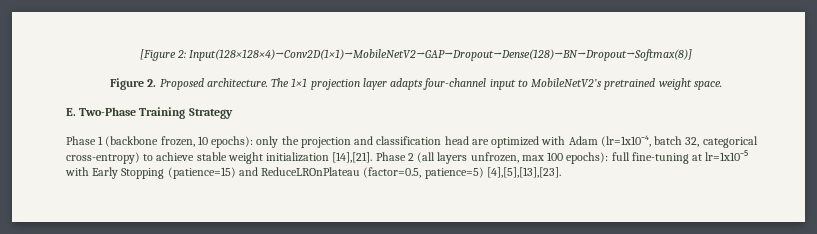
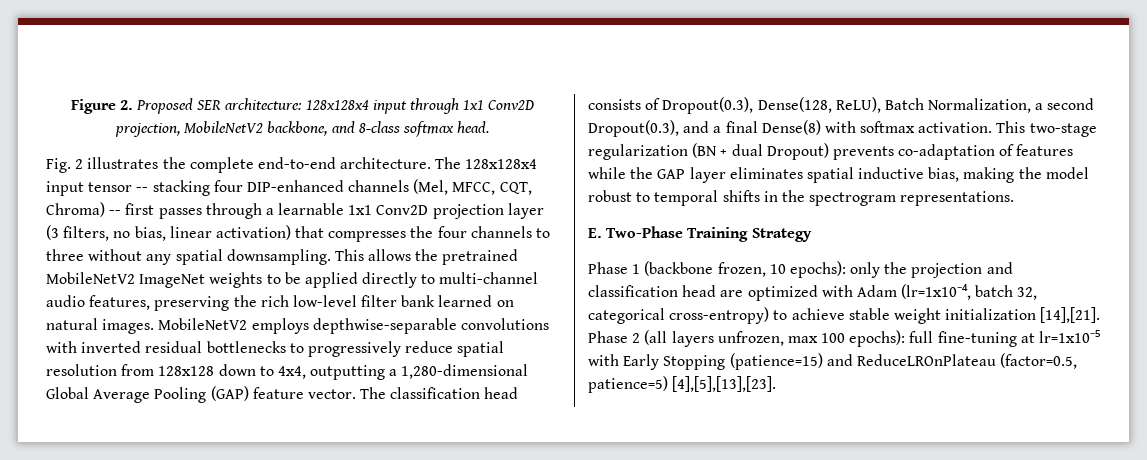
[139,49,693,61] [110,78,722,90] [Figure 2: Input(128×128×4)→Conv2D(1×1)→MobileNetV2→GAP→Dropout→Dense(128)→BN→Dropout→Softmax(8)] // Figure 2. Proposed architecture. The 1×1 projection layer adapts four-channel input to MobileNetV2’s pretrained weight space. -> [70,98,535,114] [114,121,490,137] [46,157,538,173] [46,179,532,196] [46,202,544,219] [46,225,551,242] [46,249,519,265] [46,272,539,288] [46,295,514,311] [46,318,549,334] [46,341,505,357] [46,364,529,380] [46,386,519,403] [588,97,1095,114] [588,120,1097,137] [588,143,1074,160] [588,167,1089,183] [588,190,1015,206] Figure 2. Proposed SER architecture: 128x128x4 input through 1x1 Conv2D projection, MobileNetV2 backbone, and 8-class softmax head. // Fig. 2 illustrates the complete end-to-end architecture. The 128x128x4 input tensor -- stacking four DIP-enhanced channels (Mel, MFCC, CQT, Chroma) -- first passes through a learnable 1x1 Conv2D projection layer (3 filters, no bias, linear activation) that compresses the four channels to three without any spatial downsampling. This allows the pretrained MobileNetV2 ImageNet weights to be applied directly to multi-channel audio features, preserving the rich low-level filter bank learned on natural images. MobileNetV2 employs depthwise-separable convolutions with inverted residual bottlenecks to progressively reduce spatial resolution from 128x128 down to 4x4, outputting a 1,280-dimensional Global Average Pooling (GAP) feature vector. The classification head consists of Dropout(0.3), Dense(128, ReLU), Batch Normalization, a second Dropout(0.3), and a final Dense(8) with softmax activation. This two-stage regularization (BN + dual Dropout) prevents co-adaptation of features while the GAP layer eliminates spatial inductive bias, making the model robust to temporal shifts in the spectrogram representations.

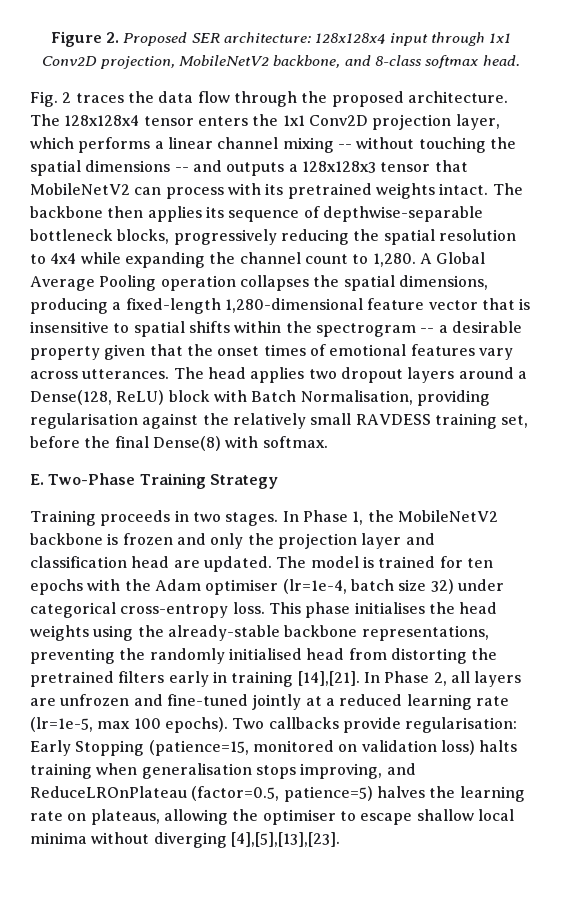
[87,157,538,173] [46,179,532,196] [46,202,544,219] [46,225,551,242] [46,249,519,265] [46,272,539,288] [46,295,514,311] [46,318,549,334] [46,341,505,357] [46,364,529,380] [46,386,519,403] [588,97,1095,114] [588,120,1097,137] [588,143,1074,160] [588,167,1089,183] [588,190,1015,206] [588,226,812,242] [588,261,846,278] illustrates the complete end-to-end architecture. The 128x128x4 input tensor -- stacking four DIP-enhanced channels (Mel, MFCC, CQT, Chroma) -- first passes through a learnable 1x1 Conv2D projection layer (3 filters, no bias, linear activation) that compresses the four channels to three without any spatial downsampling. This allows the pretrained MobileNetV2 ImageNet weights to be applied directly to multi-channel audio features, preserving the rich low-level filter bank learned on natural images. MobileNetV2 employs depthwise-separable convolutions with inverted residual bottlenecks to progressively reduce spatial resolution from 128x128 down to 4x4, outputting a 1,280-dimensional Global Average Pooling (GAP) feature vector. The classification head consists of Dropout(0.3), Dense(128, ReLU), Batch Normalization, a second Dropout(0.3), and a final Dense(8) with softmax activation. This two-stage regularization (BN + dual Dropout) prevents co-adaptation of features while the GAP layer eliminates spatial inductive bias, making the model robust to temporal shifts in the spectrogram representations. // E. Two-Phase Training Strategy // Phase 1 (backbone frozen, 10 epochs): -> [75,91,508,107] [30,114,500,130] [30,137,516,153] [30,160,468,176] [30,183,523,199] [30,206,483,222] [30,229,516,245] [30,252,486,268] [30,275,488,291] [30,298,531,314] [30,321,522,337] [30,344,513,360] [30,367,527,383] [30,390,490,406] [30,413,529,429] [30,436,328,451] [30,473,278,489] [30,510,498,526] [30,533,206,545] traces the data flow through the proposed architecture. The 128x128x4 tensor enters the 1x1 Conv2D projection layer, which performs a linear channel mixing -- without touching the spatial dimensions -- and outputs a 128x128x3 tensor that MobileNetV2 can process with its pretrained weights intact. The backbone then applies its sequence of depthwise-separable bottleneck blocks, progressively reducing the spatial resolution to 4x4 while expanding the channel count to 1,280. A Global Average Pooling operation collapses the spatial dimensions, producing a fixed-length 1,280-dimensional feature vector that is insensitive to spatial shifts within the spectrogram -- a desirable property given that the onset times of emotional features vary across utterances. The head applies two dropout layers around a Dense(128, ReLU) block with Batch Normalisation, providing regularisation against the relatively small RAVDESS training set, before the final Dense(8) with softmax. // E. Two-Phase Training Strategy // Training proceeds in two stages. In Phase 1, the MobileNetV2 backbone is frozen and
(983, 270) none -> [361,533,402,549] layer
[747,284,1038,301] [588,307,1101,324] [588,330,1101,347] [588,353,1078,370] [588,376,668,393] optimized with Adam (lr=1x10⁻⁴, batch 32, categorical cross-entropy) to achieve stable weight initialization [14],[21]. Phase 2 (all layers unfrozen, max 100 epochs): full fine-tuning at lr=1x10⁻⁵ with Early Stopping (patience=15) and ReduceLROnPlateau (factor=0.5, patience=5) -> [203,556,493,572] [30,579,504,595] [30,602,498,618] [30,625,489,641] [30,648,498,664] [30,671,522,687] [30,694,509,710] [30,717,518,733] [30,740,518,756] [30,763,416,779] [30,786,525,802] [30,809,514,825] [30,832,227,848] updated. The model is trained for ten epochs with the Adam optimiser (lr=1e-4, batch size 32) under categorical cross-entropy loss. This phase initialises the head weights using the already-stable backbone representations, preventing the randomly initialised head from distorting the pretrained filters early in training [14],[21]. In Phase 2, all layers are unfrozen and fine-tuned jointly at a reduced learning rate (lr=1e-5, max 100 epochs). Two callbacks provide regularisation: Early Stopping (patience=15, monitored on validation loss) halts training when generalisation stops improving, and ReduceLROnPlateau (factor=0.5, patience=5) halves the learning rate on plateaus, allowing the optimiser to escape shallow local minima without diverging

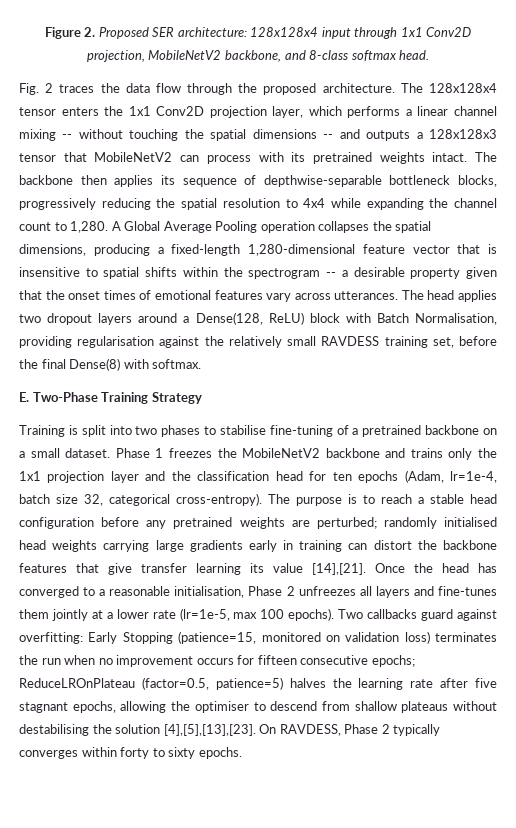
[100,510,498,526] [30,533,206,545] proceeds in two stages. In Phase 1, the MobileNetV2 backbone is frozen and -> [68,425,498,437] [19,448,443,458] is split into two phases to stabilise fine-tuning of a pretrained backbone on a small dataset. Phase 1 freezes the MobileNetV2 backbone and trains
(274, 539) none -> [19,471,41,481] 1x1
(435, 539) none -> [171,471,191,481] the
[173,556,493,572] [30,579,504,595] [30,602,498,618] [30,625,489,641] [30,648,498,664] [30,671,522,687] [30,694,248,706] are updated. The model is trained for ten epochs with the Adam optimiser (lr=1e-4, batch size 32) under categorical cross-entropy loss. This phase initialises the head weights using the already-stable backbone representations, preventing the randomly initialised head from distorting the pretrained filters early in training [14],[21]. In Phase 2, all layers are unfrozen and fine-tuned -> [309,470,497,483] [19,493,497,506] [19,517,497,529] [19,540,498,552] [19,563,497,575] [19,586,497,598] [19,609,49,619] for ten epochs (Adam, lr=1e-4, batch size 32, categorical cross-entropy). The purpose is to reach a stable head configuration before any pretrained weights are perturbed; randomly initialised head weights carrying large gradients early in training can distort the backbone features that give transfer learning its value [14],[21]. Once the head has converged to a reasonable initialisation, Phase 2 unfreezes all layers and fine-tunes them
[339,694,472,710] reduced learning -> [116,609,149,619] lower
[342,717,518,733] provide regularisation: -> [421,609,497,621] [19,632,83,644] guard against overfitting:
[479,740,518,752] [30,763,416,779] halts training when generalisation stops improving, and -> [435,632,497,642] [19,655,415,667] terminates the run when no improvement occurs for fifteen consecutive epochs;
[67,809,514,825] [30,832,340,848] on plateaus, allowing the optimiser to escape shallow local minima without diverging [4],[5],[13],[23]. -> [440,678,497,688] [19,701,497,713] [19,724,441,736] [19,747,242,759] after five stagnant epochs, allowing the optimiser to descend from shallow plateaus without destabilising the solution [4],[5],[13],[23]. On RAVDESS, Phase 2 typically converges within forty to sixty epochs.

